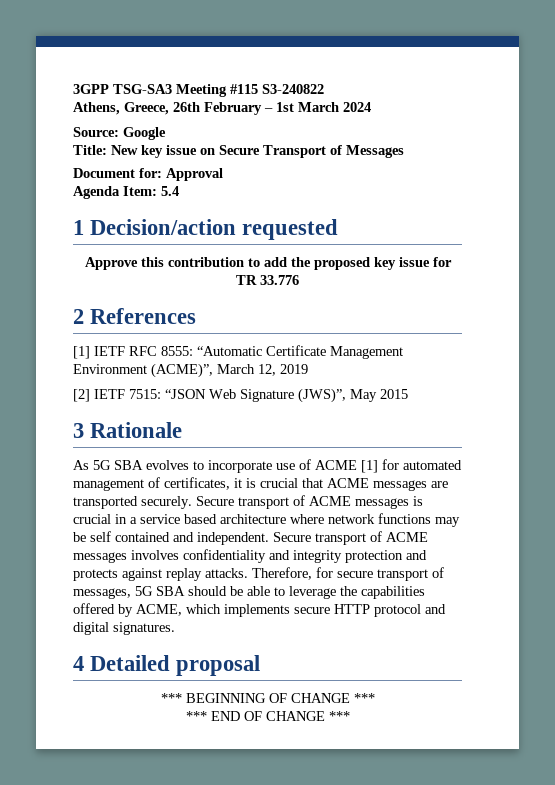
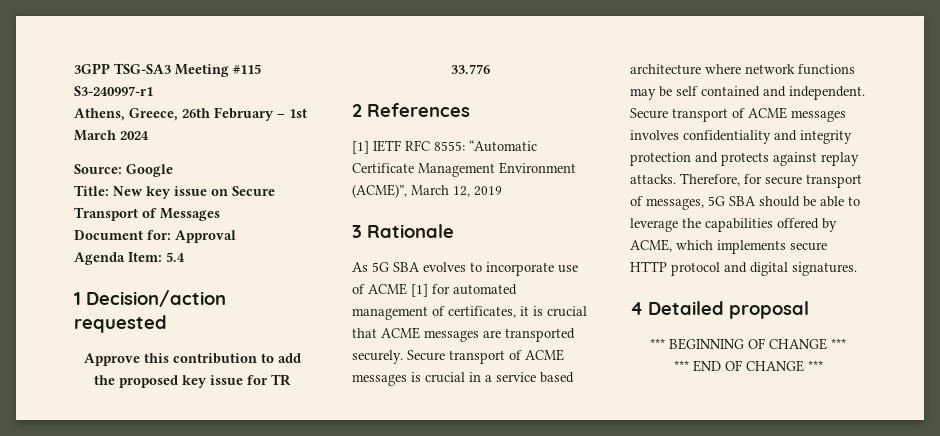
[262,84,324,94] S3-240822 -> [74,86,153,96] S3-240997-r1
[73,388,408,403] // [2] IETF 7515: “JSON Web Signature (JWS)”, May 2015 -> (502, 191) none

